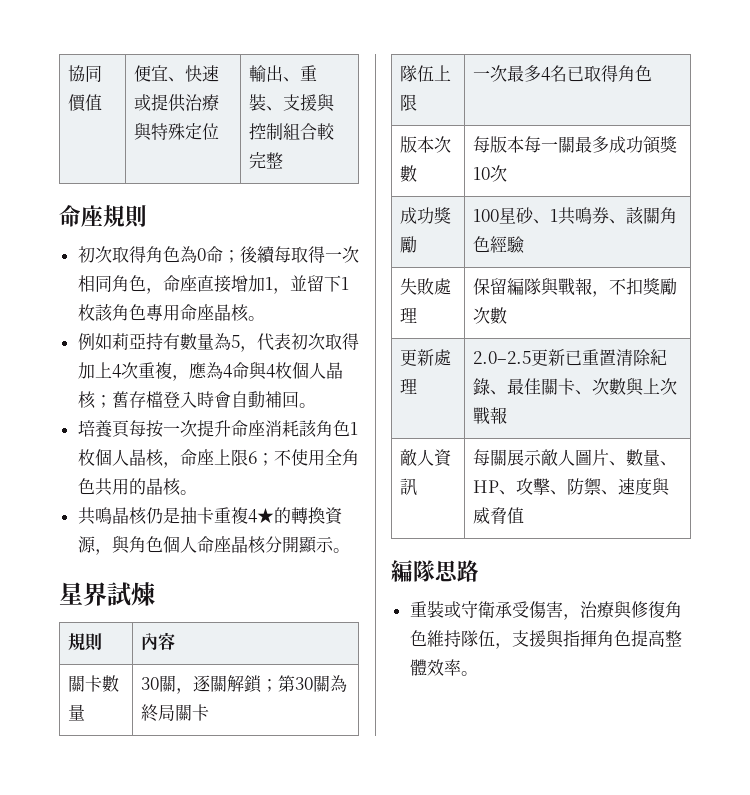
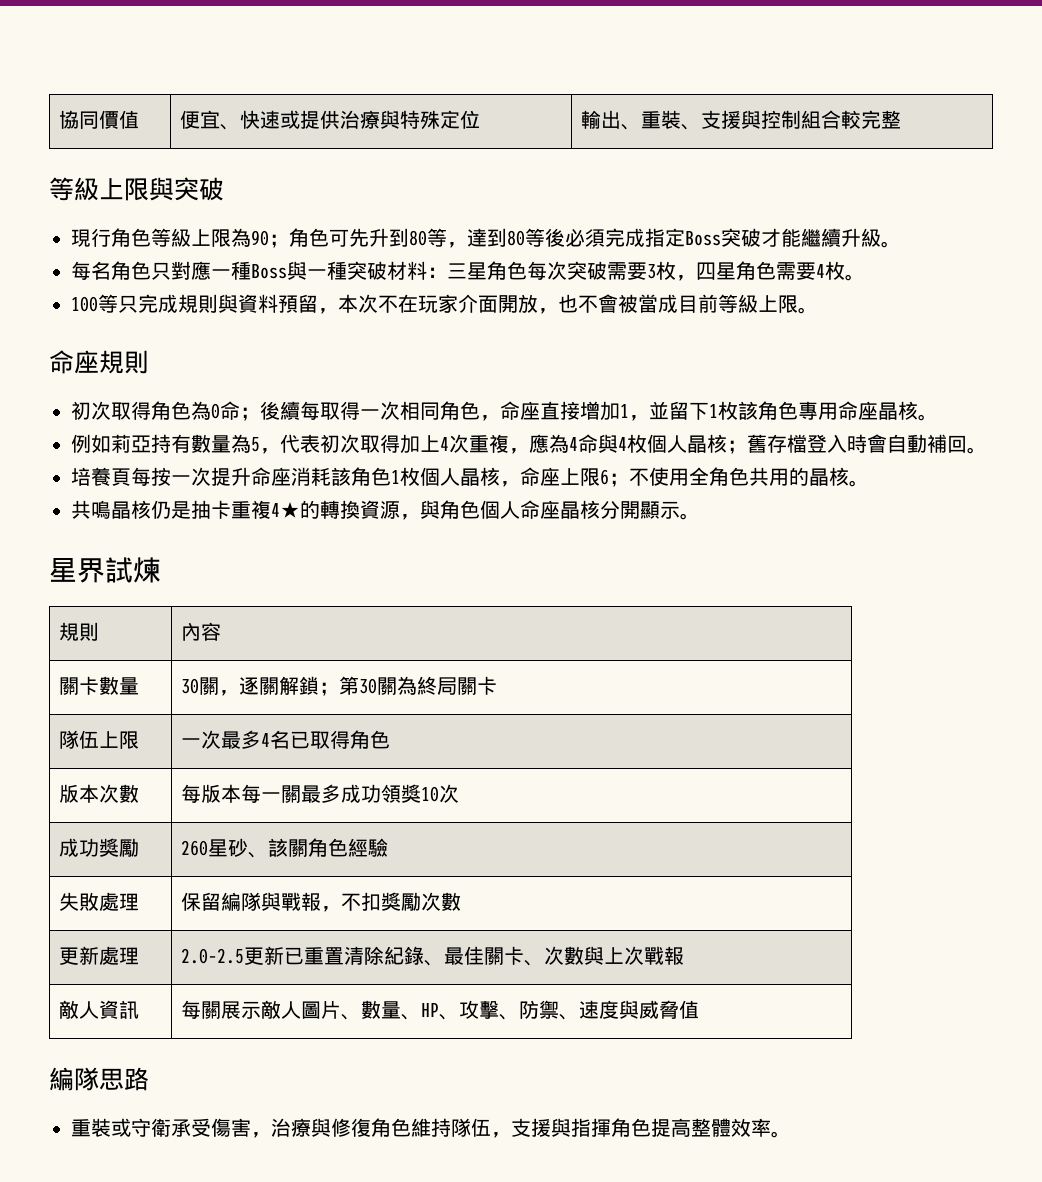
(284, 160) none -> [49,177,224,201] [71,228,901,248] [71,261,865,281] [71,294,818,314] // 等級上限與突破 // 現行角色等級上限為90；角色可先升到80等，達到80等後必須完成指定Boss突破才能繼續升級。 // 每名角色只對應一種Boss與一種突破材料：三星角色每次突破需要3枚，四星角色需要4枚。 // 100等只完成規則與資料預留，本次不在玩家介面開放，也不會被當成目前等級上限。
[473,207,610,225] 100星砂、1共鳴券 -> [181,838,249,857] 260星砂

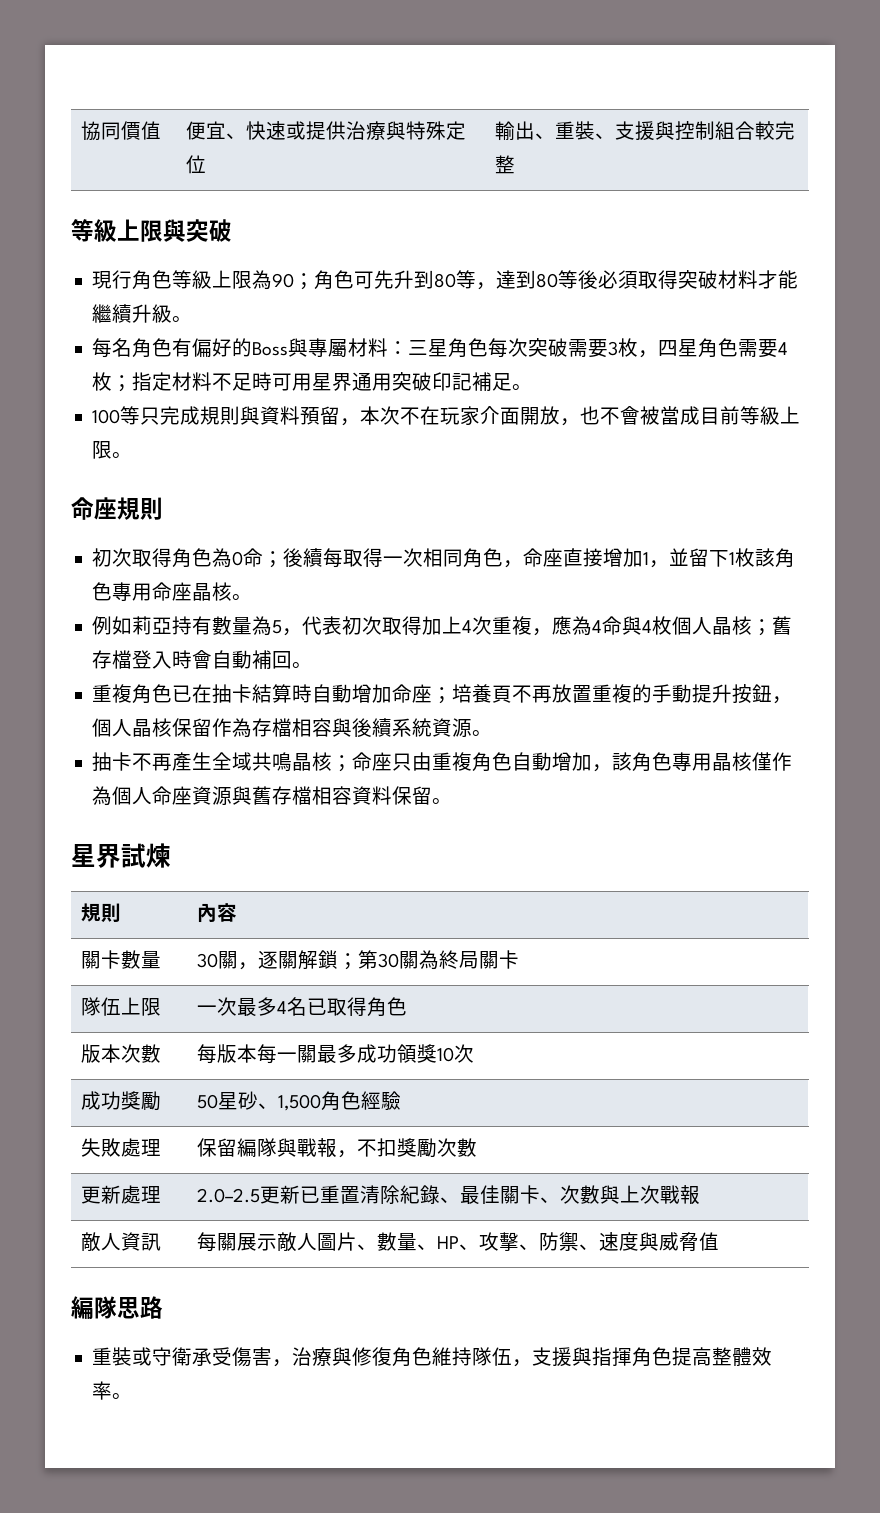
[605,228,761,247] 完成指定Boss突破 -> [638,270,759,289] 取得突破材料
[151,261,387,280] 只對應一種Boss與一種突破 -> [172,338,349,358] 有偏好的Boss與專屬
(845, 270) none -> [112,372,513,392] ；指定材料不足時可用星界通用突破印記補足
[71,467,869,487] [71,500,680,520] 培養頁每按一次提升命座消耗該角色1枚個人晶核，命座上限6；不使用全角色共用的晶核。 // 共鳴晶核仍是抽卡重複4★的轉換資源，與角色個人命座晶核分開顯示 -> [92,684,793,704] [92,718,493,738] [92,752,793,772] [92,786,433,806] 重複角色已在抽卡結算時自動增加命座；培養頁不再放置重複的手動提升按鈕，個人晶核保留作為存檔相容與後續系統資源。 // 抽卡不再產生全域共鳴晶核；命座只由重複角色自動增加，該角色專用晶核僅作為個人命座資源與舊存檔相容資料保留
[181,838,309,858] 260星砂、該關 -> [197,1091,322,1111] 50星砂、1,500

